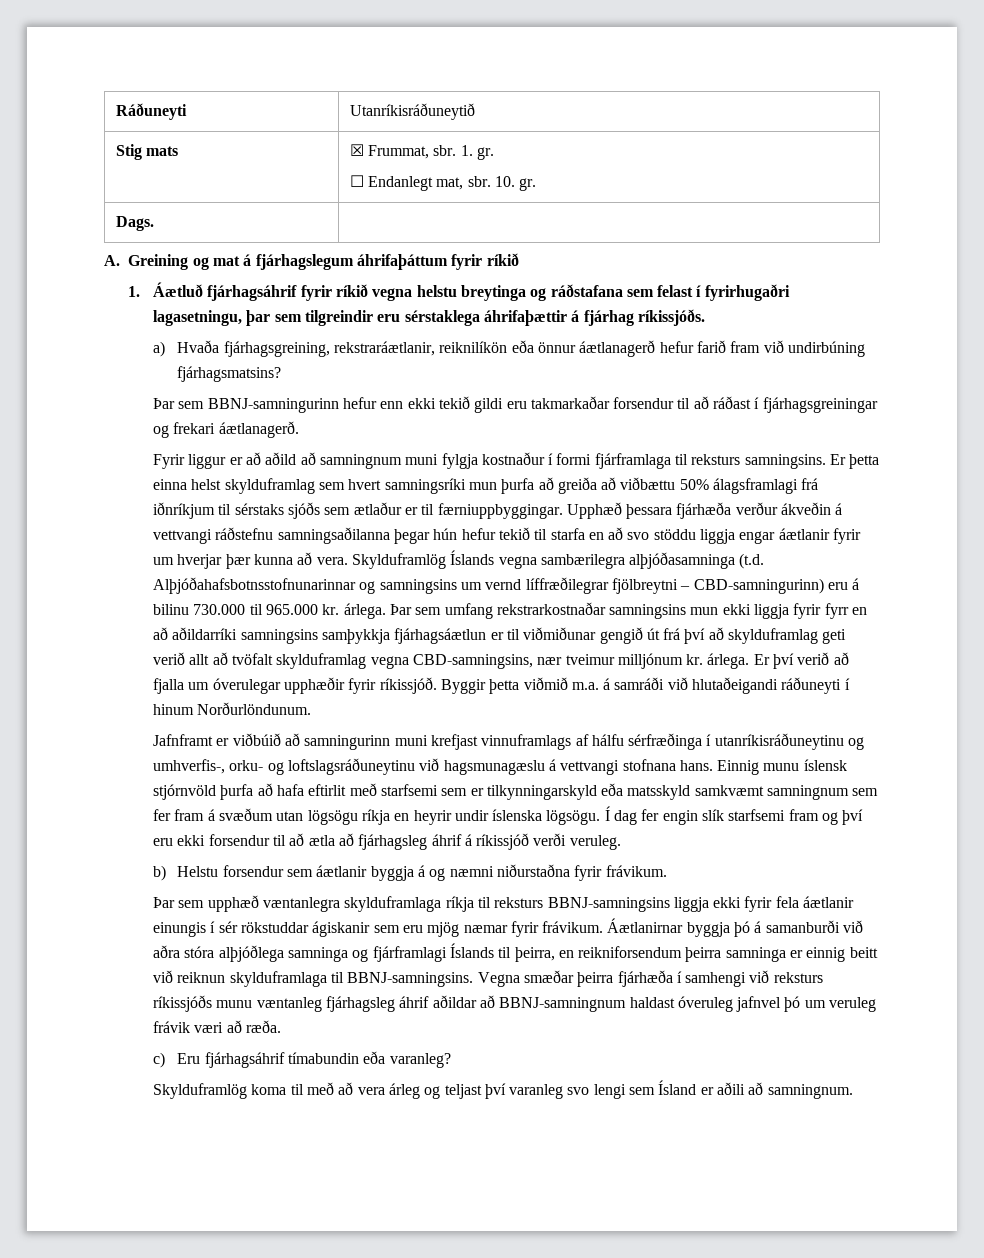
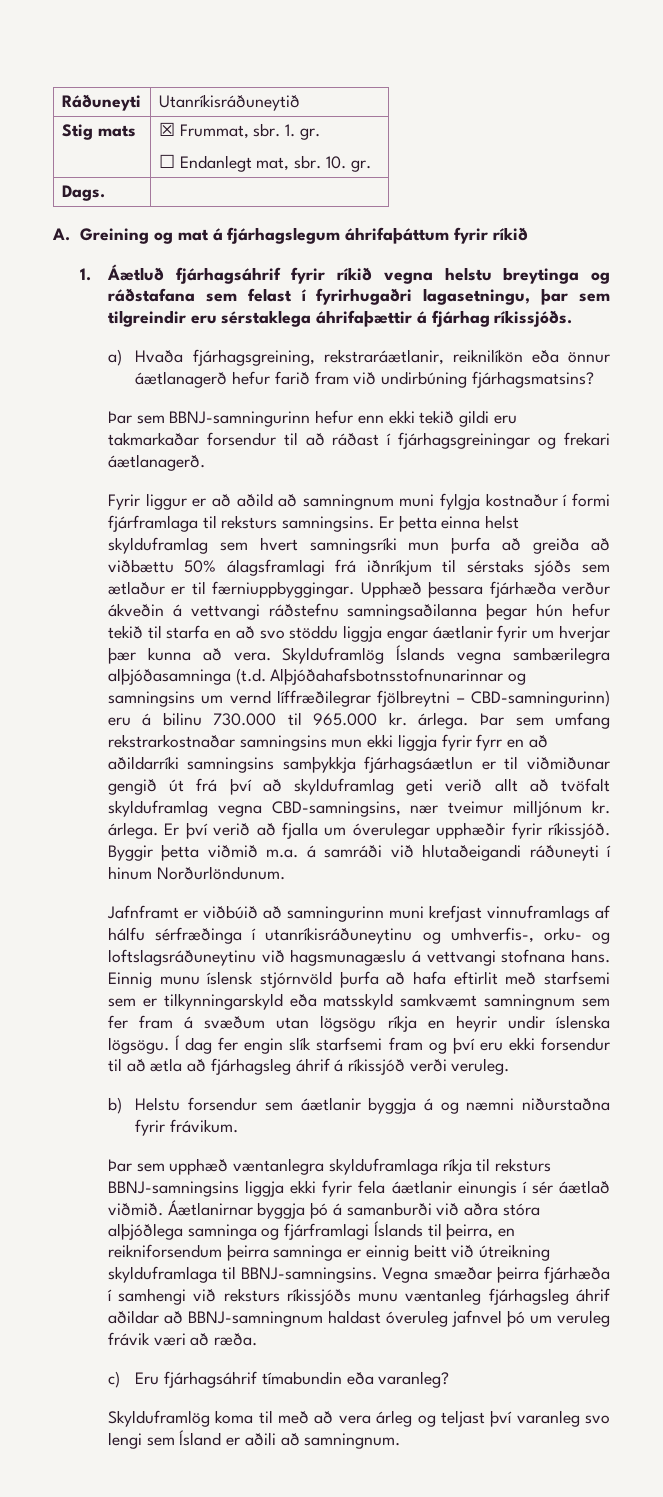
[240,921,604,937] rökstuddar ágiskanir sem eru mjög næmar fyrir frávikum. -> [559,1180,610,1194] [107,1203,163,1216] áætlað viðmið.
[177,972,226,983] reiknun -> [479,1244,551,1261] útreikning

